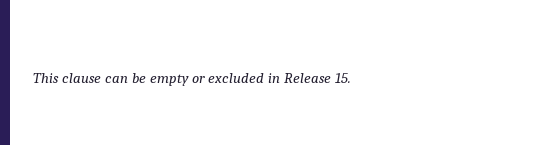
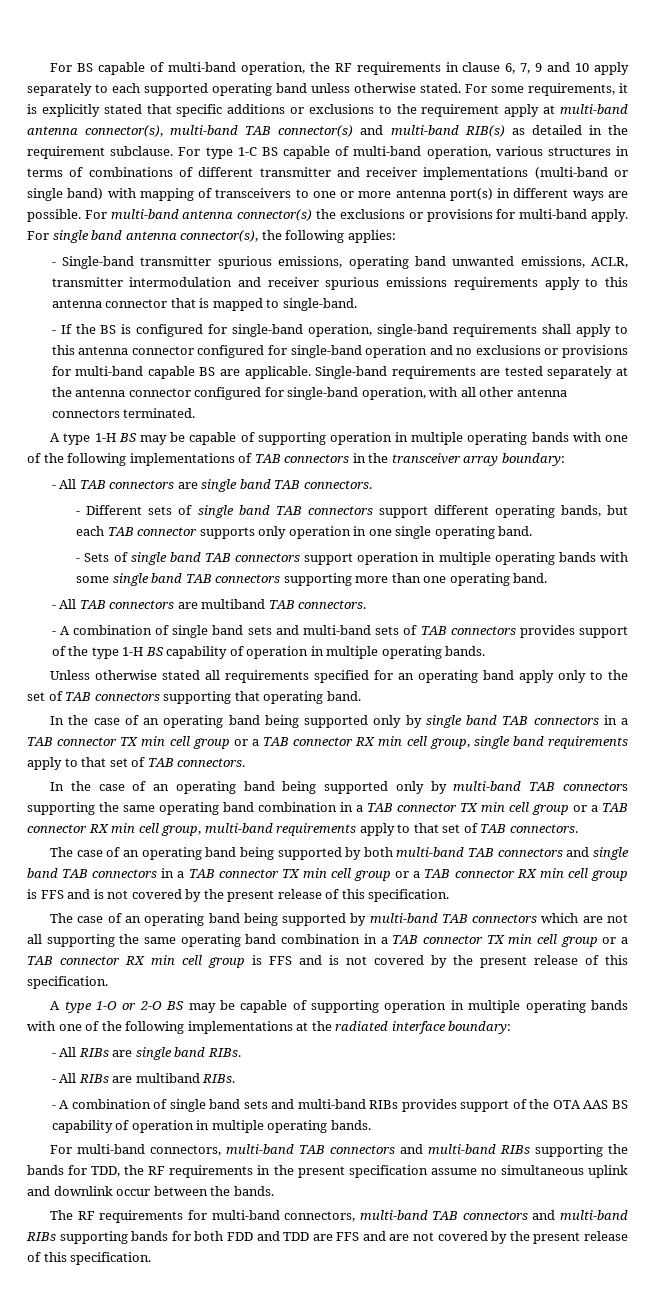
[33,73,352,86] This clause can be empty or excluded in Release 15. -> [50,62,630,75] [27,83,628,96] [27,104,628,117] [27,125,628,137] [27,146,629,159] [27,167,628,180] [27,188,628,201] [27,209,628,222] [27,230,396,243] [51,256,628,269] [51,277,629,290] [51,298,357,311] [51,324,628,337] [51,345,628,358] [51,366,628,379] [51,387,567,400] [51,408,196,418] [50,432,628,445] [27,453,565,466] [51,479,372,492] [76,505,628,518] [76,526,533,539] [76,552,629,565] [76,573,548,586] [51,599,367,609] [51,625,628,638] [51,646,486,659] [50,670,628,683] [27,691,361,704] [50,715,629,728] [27,736,628,749] [27,757,246,770] [50,781,629,794] [27,802,628,815] [27,823,578,836] [50,847,629,860] [27,868,628,881] [27,889,450,902] [50,913,629,926] [27,934,628,947] [27,955,628,968] [27,976,108,989] [50,1000,629,1013] [27,1021,512,1034] [51,1047,241,1060] [51,1073,236,1083] [51,1099,629,1112] [51,1120,371,1133] [50,1144,628,1157] [27,1165,629,1178] [27,1186,274,1196] [50,1210,628,1223] [26,1231,628,1244] [27,1252,152,1265] For BS capable of multi-band operation, the RF requirements in clause 6, 7, 9 and 10 apply separately to each supported operating band unless otherwise stated. For some requirements, it is explicitly stated that specific additions or exclusions to the requirement apply at multi-band antenna connector(s), multi-band TAB connector(s) and multi-band RIB(s) as detailed in the requirement subclause. For type 1-C BS capable of multi-band operation, various structures in terms of combinations of different transmitter and receiver implementations (multi-band or single band) with mapping of transceivers to one or more antenna port(s) in different ways are possible. For multi-band antenna connector(s) the exclusions or provisions for multi-band apply. For single band antenna connector(s), the following applies: // - Single-band transmitter spurious emissions, operating band unwanted emissions, ACLR, transmitter intermodulation and receiver spurious emissions requirements apply to this antenna connector that is mapped to single-band. // - If the BS is configured for single-band operation, single-band requirements shall apply to this antenna connector configured for single-band operation and no exclusions or provisions for multi-band capable BS are applicable. Single-band requirements are tested separately at the antenna connector configured for single-band operation, with all other antenna connectors terminated. // A type 1-H BS may be capable of supporting operation in multiple operating bands with one of the following implementations of TAB connectors in the transceiver array boundary: // - All TAB connectors are single band TAB connectors. // - Different sets of single band TAB connectors support different operating bands, but each TAB connector supports only operation in one single operating band. // - Sets of single band TAB connectors support operation in multiple operating bands with some single band TAB connectors supporting more than one operating band. // - All TAB connectors are multiband TAB connectors. // - A combination of single band sets and multi-band sets of TAB connectors provides support of the type 1-H BS capability of operation in multiple operating bands. // Unless otherwise stated all requirements specified for an operating band apply only to the set of TAB connectors supporting that operating band. // In the case of an operating band being supported only by single band TAB connectors in a TAB connector TX min cell group or a TAB connector RX min cell group, single band requirements apply to that set of TAB connectors. // In the case of an operating band being supported only by multi-band TAB connectors supporting the same operating band combination in a TAB connector TX min cell group or a TAB connector RX min cell group, multi-band requirements apply to that set of TAB connectors. // The case of an operating band being supported by both multi-band TAB connectors and single band TAB connectors in a TAB connector TX min cell group or a TAB connector RX min cell group is FFS and is not covered by the present release of this specification. // The case of an operating band being supported by multi-band TAB connectors which are not all supporting the same operating band combination in a TAB connector TX min cell group or a TAB connector RX min cell group is FFS and is not covered by the present release of this specification. // A type 1-O or 2-O BS may be capable of supporting operation in multiple operating bands with one of the following implementations at the radiated interface boundary: // - All RIBs are single band RIBs. // - All RIBs are multiband RIBs. // - A combination of single band sets and multi-band RIBs provides support of the OTA AAS BS capability of operation in multiple operating bands. // For multi-band connectors, multi-band TAB connectors and multi-band RIBs supporting the bands for TDD, the RF requirements in the present specification assume no simultaneous uplink and downlink occur between the bands. // The RF requirements for multi-band connectors, multi-band TAB connectors and multi-band RIBs supporting bands for both FDD and TDD are FFS and are not covered by the present release of this specification.

